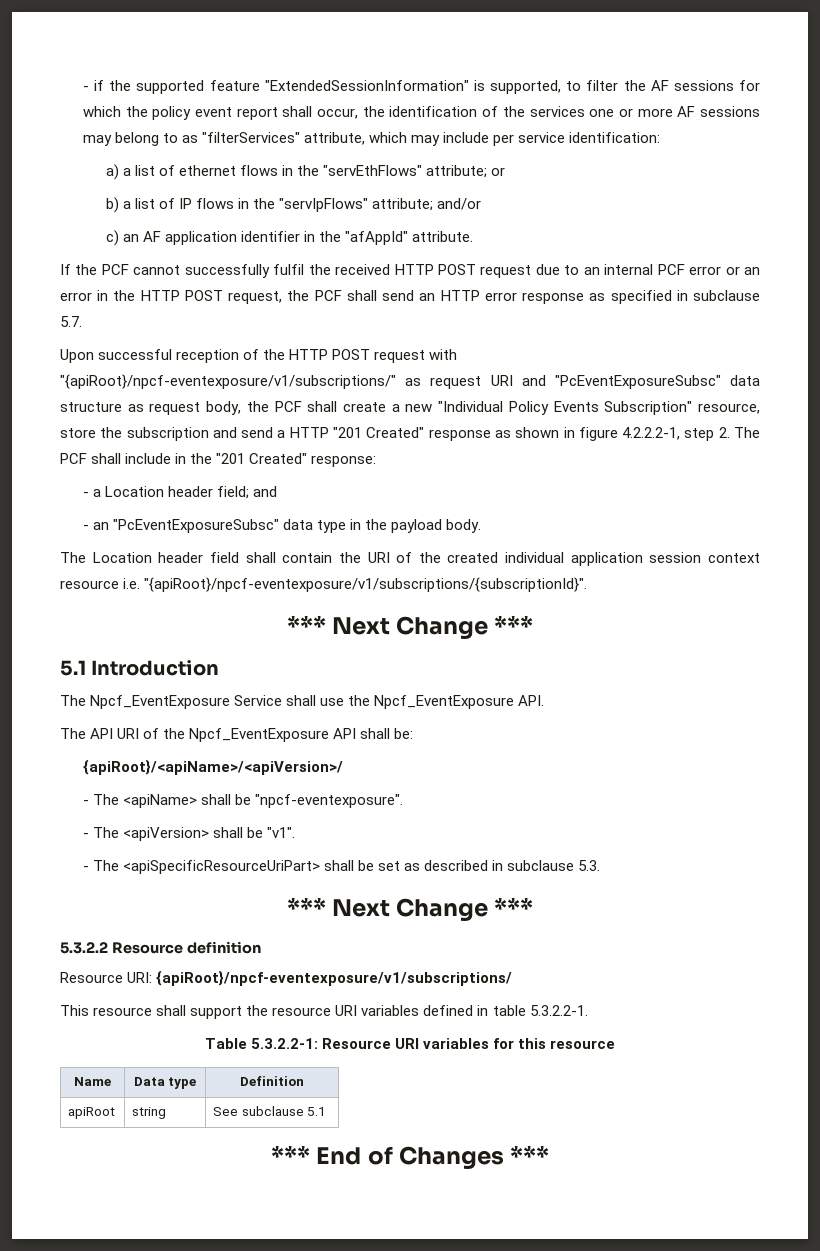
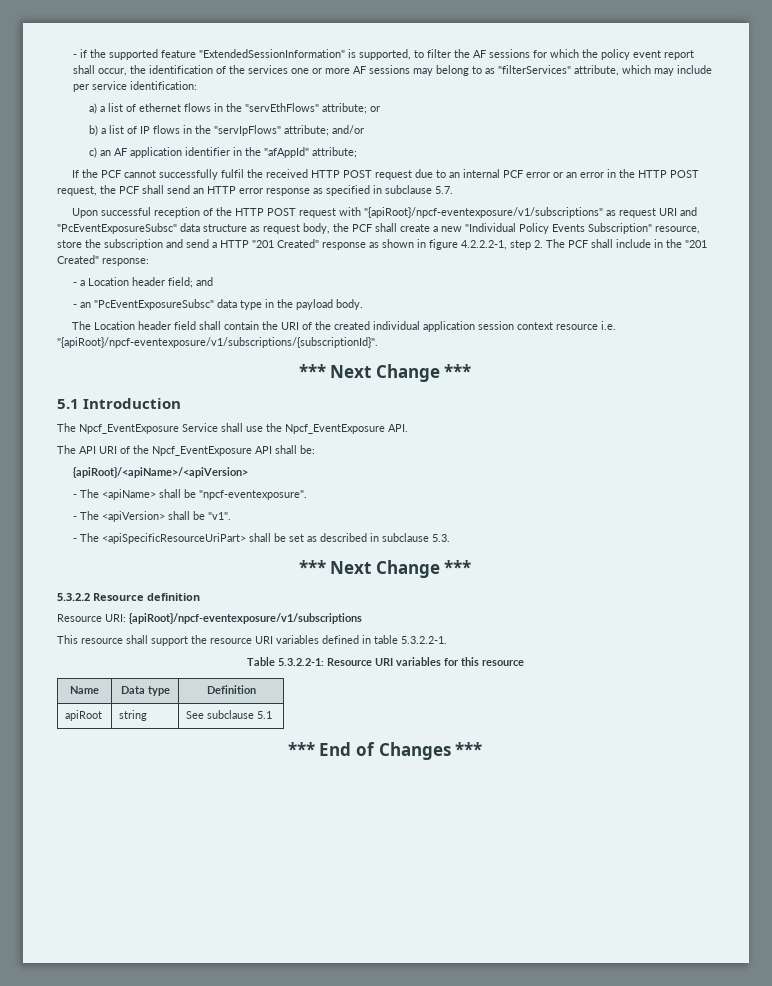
[412,231,474,242] attribute. -> [311,147,357,158] attribute;
[60,374,396,389] "{apiRoot}/npcf-eventexposure/v1/subscriptions/" -> [363,207,603,218] "{apiRoot}/npcf-eventexposure/v1/subscriptions"
[82,759,343,775] {apiRoot}/<apiName>/<apiVersion>/ -> [72,467,248,478] {apiRoot}/<apiName>/<apiVersion>
[156,970,513,986] {apiRoot}/npcf-eventexposure/v1/subscriptions/ -> [129,613,362,624] {apiRoot}/npcf-eventexposure/v1/subscriptions

